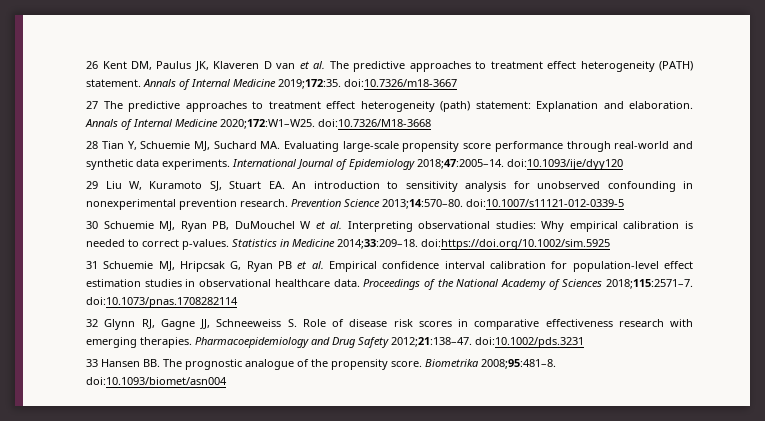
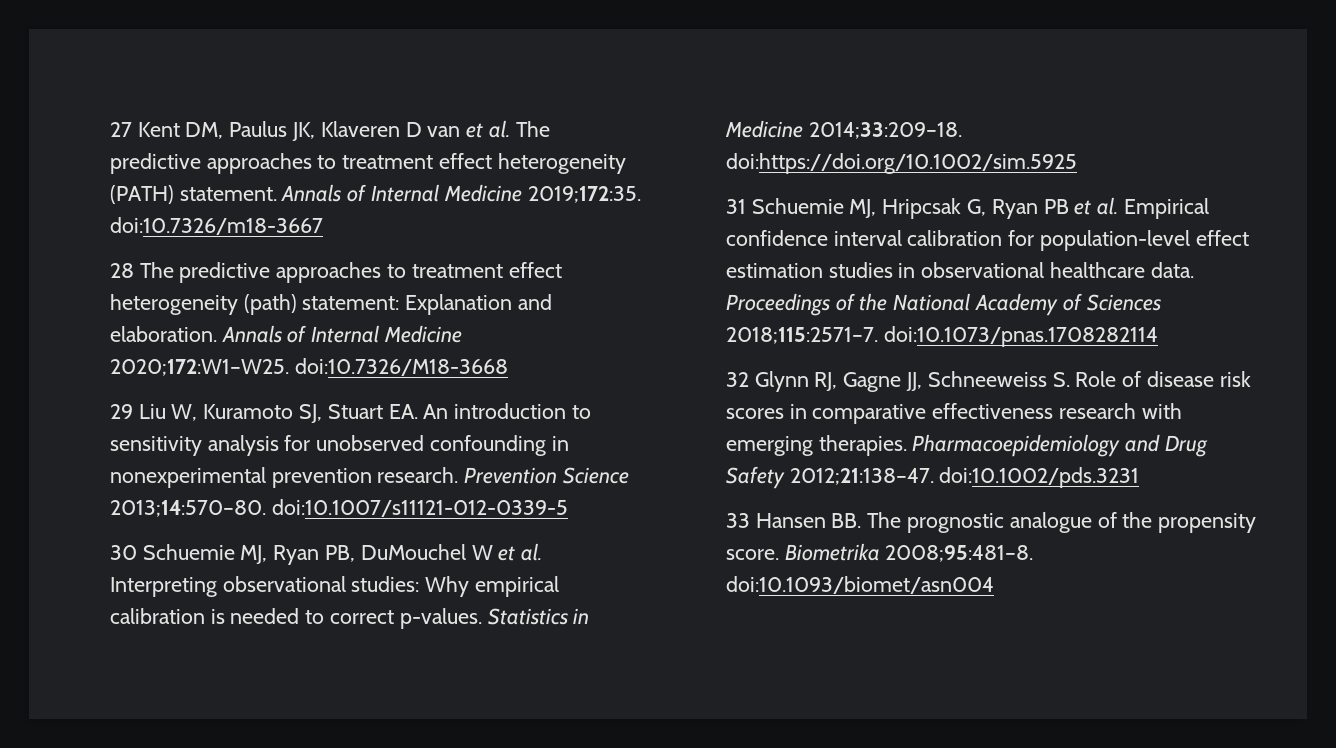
[86,61,99,69] 26 -> [109,122,132,137] 27
[86,101,99,109] 27 -> [109,263,134,278] 28
[86,141,693,152] [86,159,624,170] // 28 Tian Y, Schuemie MJ, Suchard MA. Evaluating large-scale propensity score performance through real-world and synthetic data experiments. International Journal of Epidemiology 2018;47:2005–14. doi:10.1093/ije/dyy120 -> (508, 367) none

